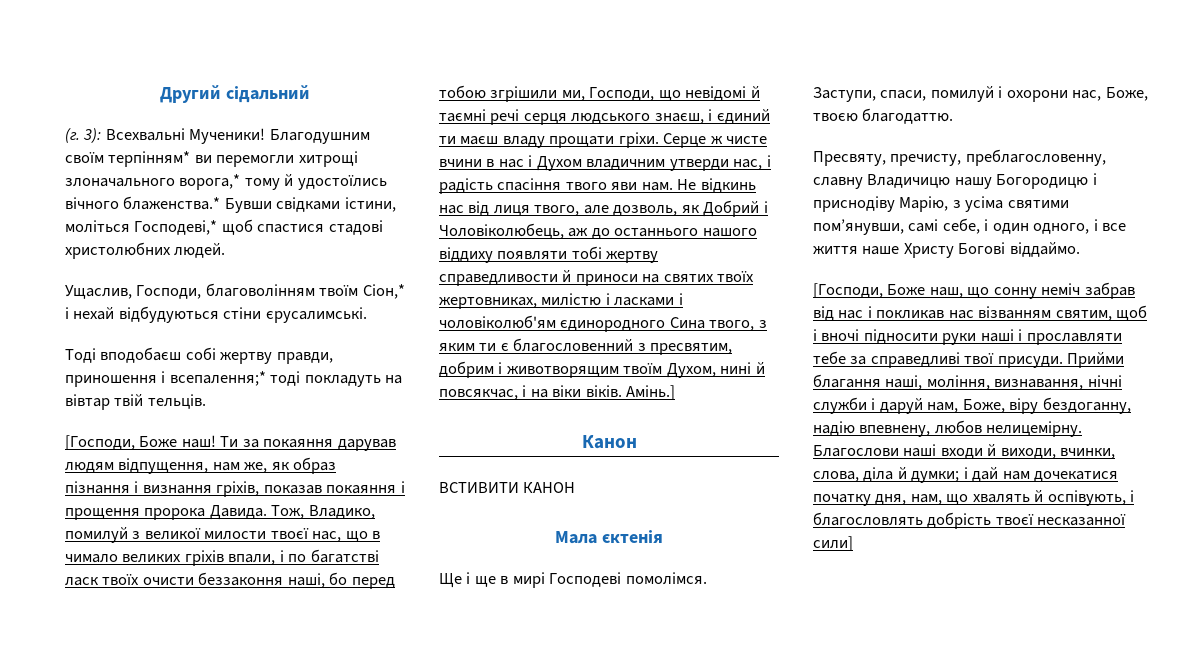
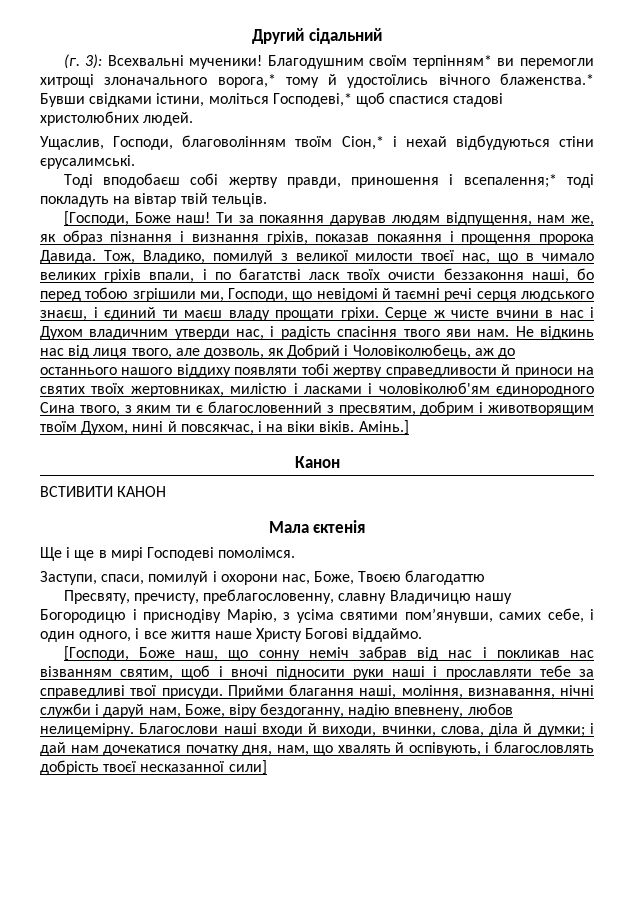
[189,128,266,144] Мученики! -> [189,55,263,69] мученики!
[813,108,954,124] твоєю благодаттю. -> [358,570,486,585] Твоєю благодаттю
[908,219,939,232] самі -> [499,612,541,620] самих

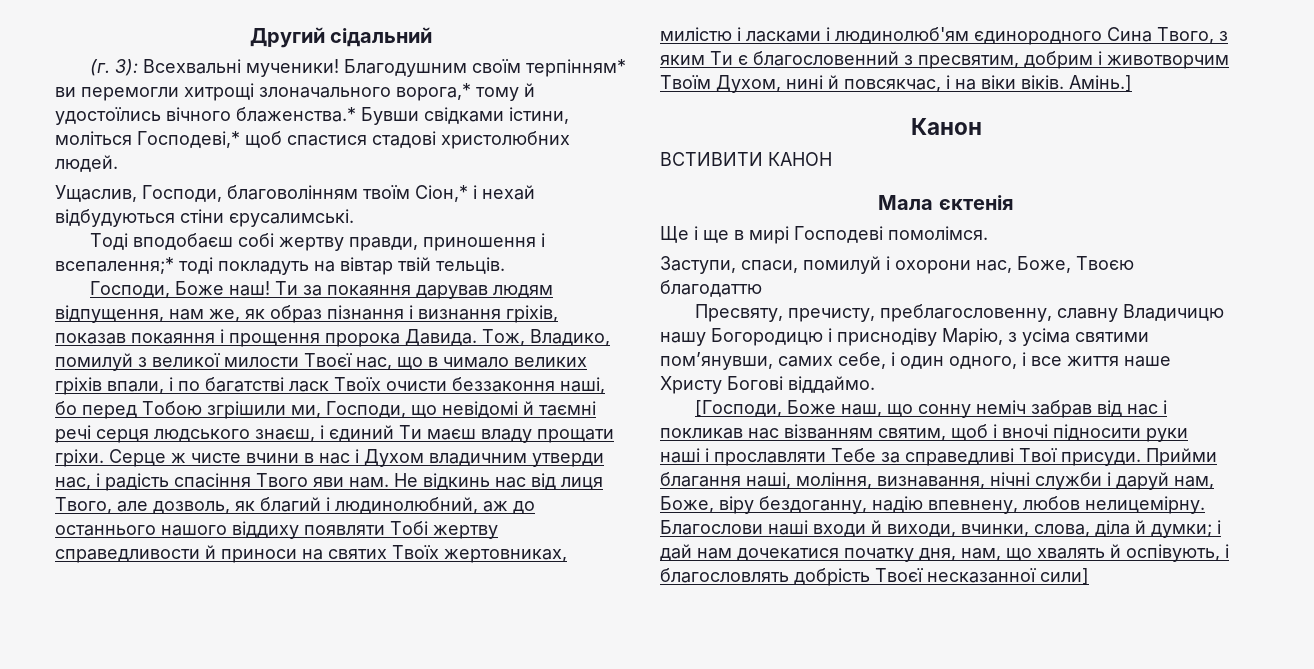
[63,211,129,226] [Господи, -> [89,281,170,298] Господи,
[421,250,455,261] твоєї -> [304,353,353,367] Твоєї
[347,269,381,280] твоїх -> [334,377,381,391] Твоїх
[85,287,129,299] тобою -> [142,401,202,415] Тобою
[162,310,178,318] ти -> [399,425,422,439] Ти
[403,329,440,337] твого -> [256,473,308,487] Твого
[131,348,172,359] твого, -> [55,497,112,514] Твого,
[287,344,471,359] Добрий і Чоловіколюбець, -> [260,497,478,514] благий і людинолюбний,
[301,363,329,375] тобі -> [390,521,428,535] Тобі
[91,383,125,394] твоїх -> [392,545,439,559] Твоїх
[378,382,490,394] чоловіколюб'ям -> [835,27,969,44] людинолюб'ям
[79,405,120,416] твого, -> [1157,27,1214,44] Твого,
[176,405,192,413] ти -> [710,51,733,65] Ти
[487,405,594,416] [40,421,77,432] животворящим твоїм -> [1107,55,1229,69] [660,75,711,89] животворчим Твоїм
[539,665,571,677] тебе -> [831,448,876,462] Тебе
[130,685,157,696] твої -> [1019,448,1058,462] Твої
[103,761,137,772] твоєї -> [875,568,924,582] Твоєї

